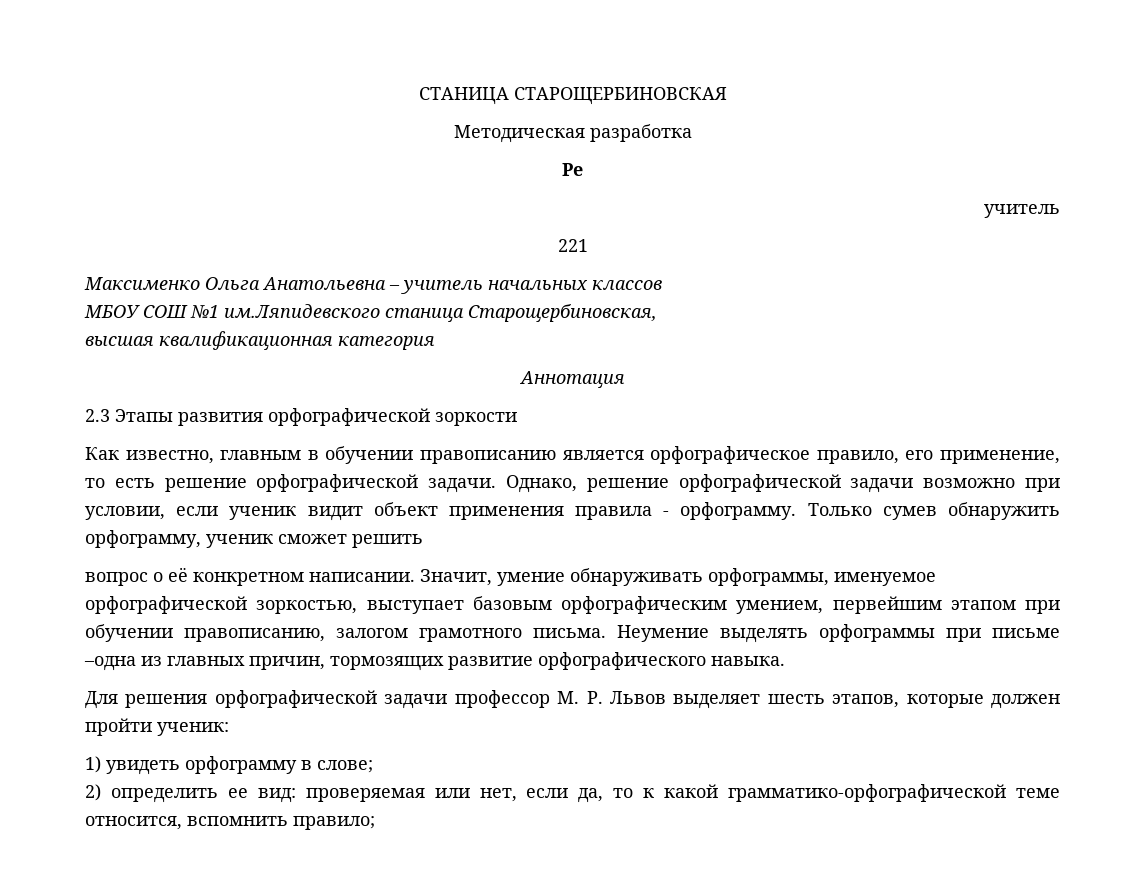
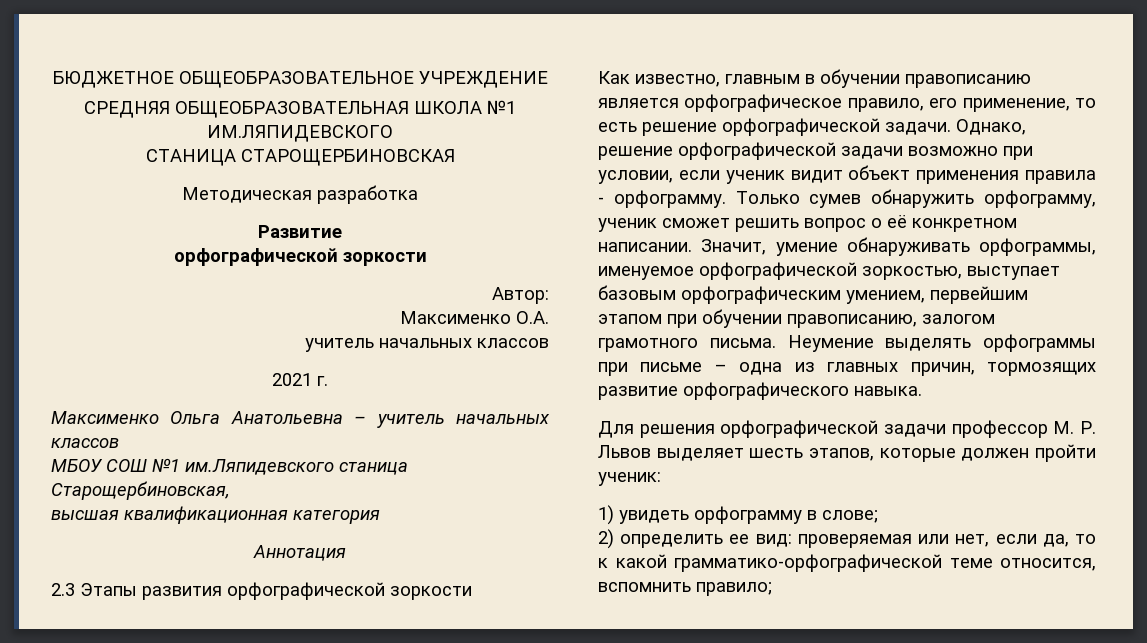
[418,87,727,105] [453,124,692,143] [562,163,583,176] [984,204,1060,218] [557,239,588,252] СТАНИЦА СТАРОЩЕРБИНОВСКАЯ // Методическая разработка // Ре // учитель // 221 -> [52,71,548,88] [84,100,516,118] [207,125,393,142] [145,149,455,166] [182,185,418,204] [258,225,342,238] [173,248,427,266] [492,287,549,304] [400,311,549,324] [305,338,549,352] [272,373,328,386] БЮДЖЕТНОЕ ОБЩЕОБРАЗОВАТЕЛЬНОЕ УЧРЕЖДЕНИЕ // СРЕДНЯЯ ОБЩЕОБРАЗОВАТЕЛЬНАЯ ШКОЛА №1 ИМ.ЛЯПИДЕВСКОГО // СТАНИЦА СТАРОЩЕРБИНОВСКАЯ // Методическая разработка // Развитие // орфографической зоркости // Автор: // Максименко О.А. // учитель начальных классов // 2021 г.
(423, 541) // -> (799, 225) none
[84,656,136,671] –одна -> [714,362,783,375] – одна

